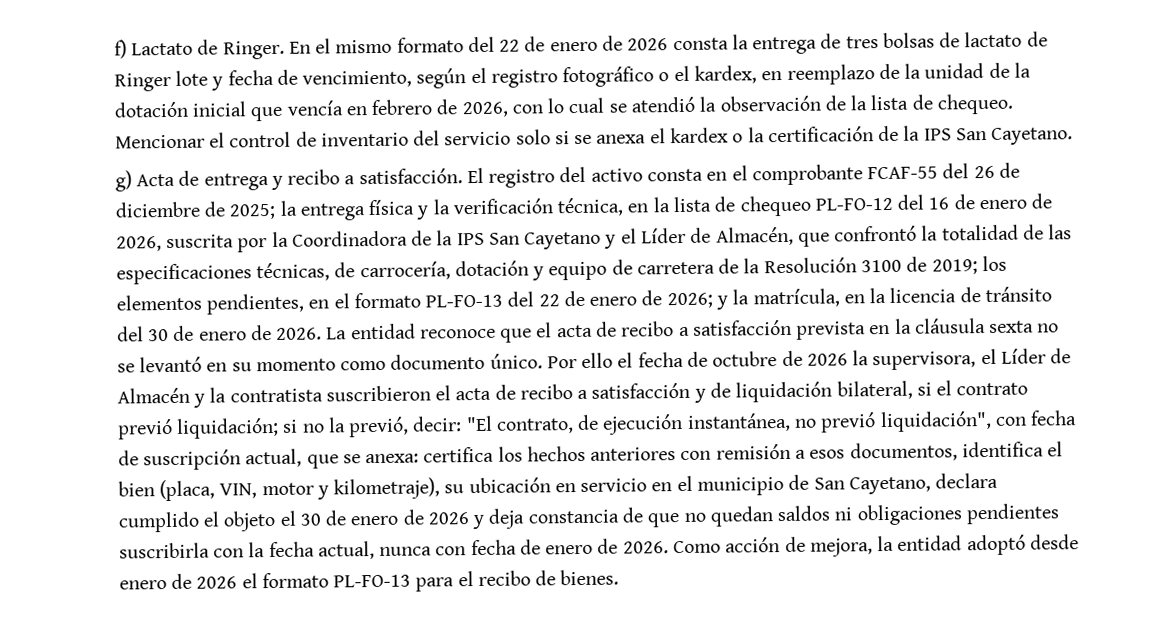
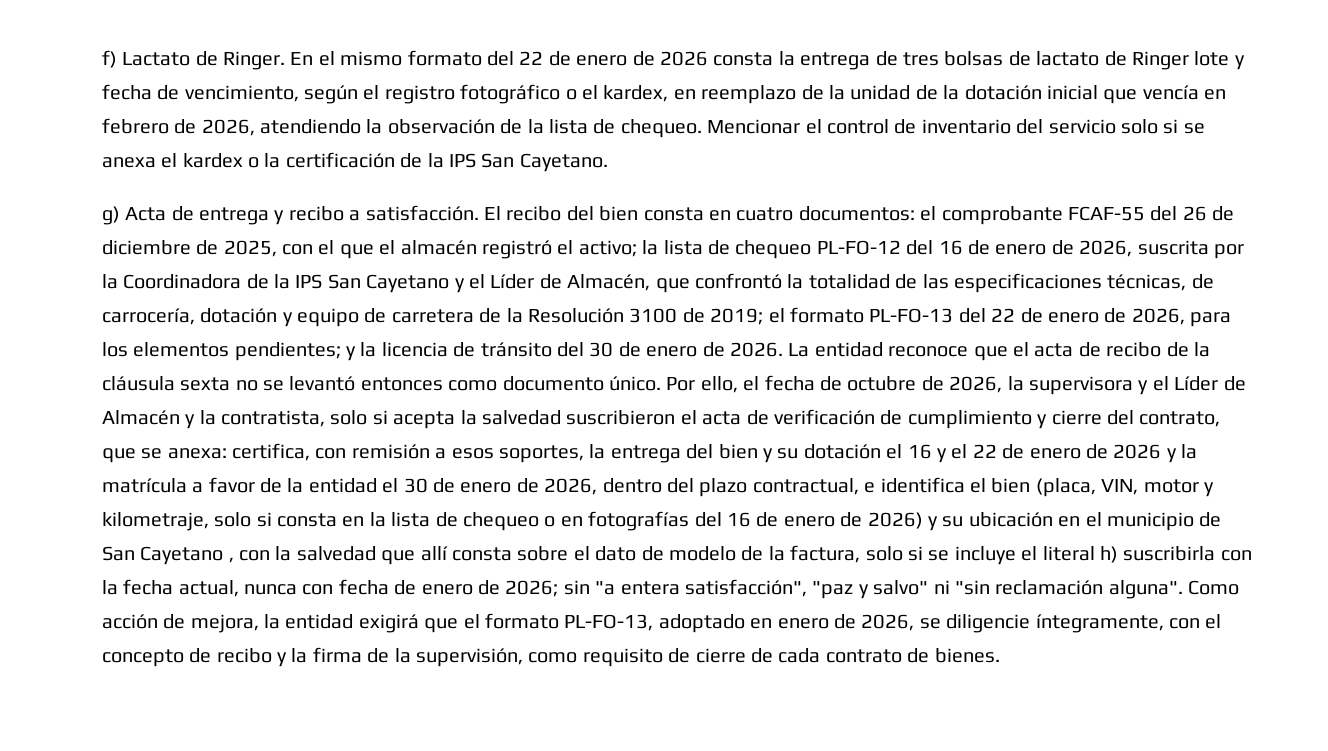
[511,96,695,114] con lo cual se atendió -> [260,119,362,134] atendiendo
[488,166,728,188] registro del activo consta en -> [506,206,915,221] recibo del bien consta en cuatro documentos:
[229,197,649,221] 2025; la entrega física y la verificación técnica, en -> [223,240,637,259] 2025, con el que el almacén registró el activo;
[981,255,1007,272] [115,293,330,315] los elementos pendientes, en -> (764, 316) none
[666,288,865,310] 2026; y la matrícula, en -> [1131,308,1232,327] [101,342,357,361] 2026, para los elementos pendientes; y
[678,319,891,340] a satisfacción prevista en -> [1166,342,1189,357] de
[206,358,336,372] en su momento -> [360,377,443,391] entonces
[581,352,614,368] ello -> [700,376,738,393] ello,
[806,350,977,371] 2026 la supervisora, -> [949,376,1149,395] 2026, la supervisora y
[229,380,1029,403] [116,410,1078,440] [117,442,958,471] contratista suscribieron el acta de recibo a satisfacción y de liquidación bilateral, si el contrato previó liquidación; si no la previó, decir: "El contrato, de ejecución instantánea, no previó liquidación", con fecha de suscripción actual, que se anexa: certifica los hechos anteriores con remisión a esos documentos, -> [221,409,1221,429] [101,443,1198,463] [101,477,876,497] contratista, solo si acepta la salvedad suscribieron el acta de verificación de cumplimiento y cierre del contrato, que se anexa: certifica, con remisión a esos soportes, la entrega del bien y su dotación el 16 y el 22 de enero de 2026 y la matrícula a favor de la entidad el 30 de enero de 2026, dentro del plazo contractual, e
[333,477,441,500] kilometraje), -> [101,511,939,531] kilometraje, solo si consta en la lista de chequeo o en fotografías del 16 de enero de 2026) y
[580,478,673,492] servicio en -> (1081, 521) none
[848,472,999,495] [117,503,1060,533] Cayetano, declara cumplido el objeto el 30 de enero de 2026 y deja constancia de que no quedan saldos ni obligaciones pendientes -> [140,545,1119,565] Cayetano , con la salvedad que allí consta sobre el dato de modelo de la factura, solo si se incluye el literal h)
[622,541,669,554] 2026. -> [505,579,1183,599] 2026; sin "a entera satisfacción", "paz y salvo" ni "sin reclamación alguna".
[966,534,1079,556] [118,570,531,592] adoptó desde enero de 2026 el formato PL-FO-13 para el recibo -> [358,613,1222,633] [101,647,902,667] exigirá que el formato PL-FO-13, adoptado en enero de 2026, se diligencie íntegramente, con el concepto de recibo y la firma de la supervisión, como requisito de cierre de cada contrato

